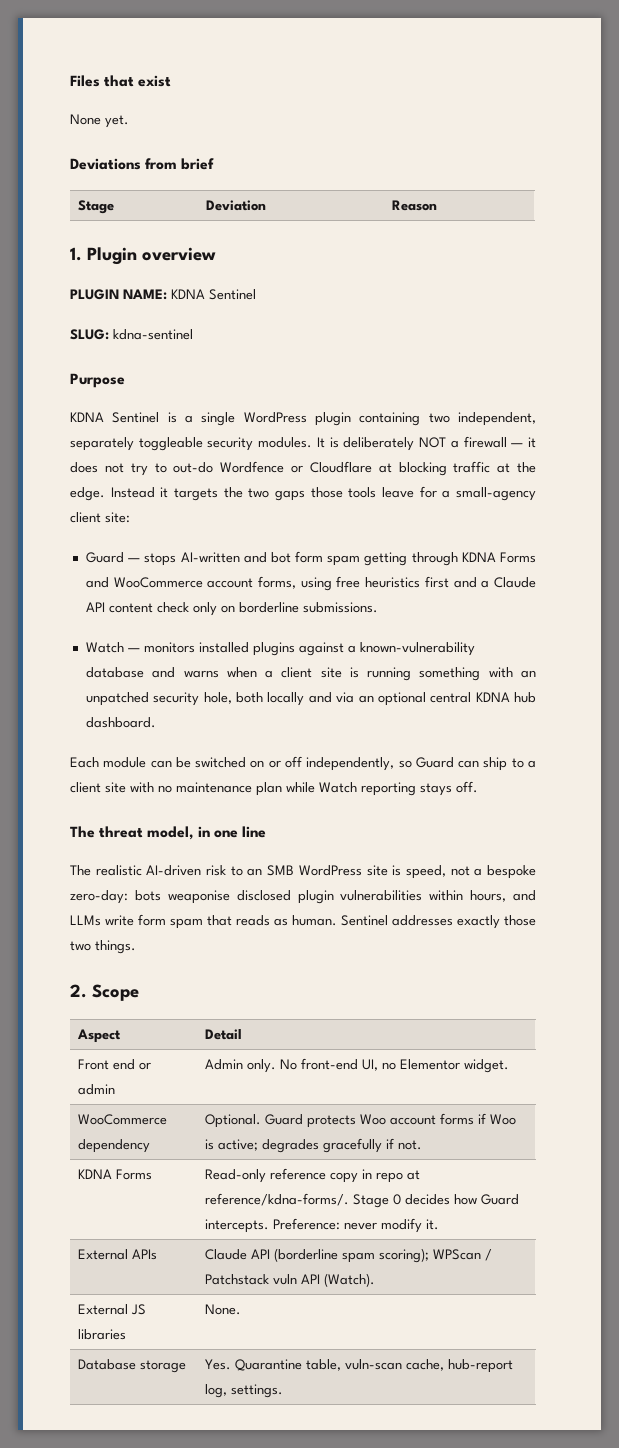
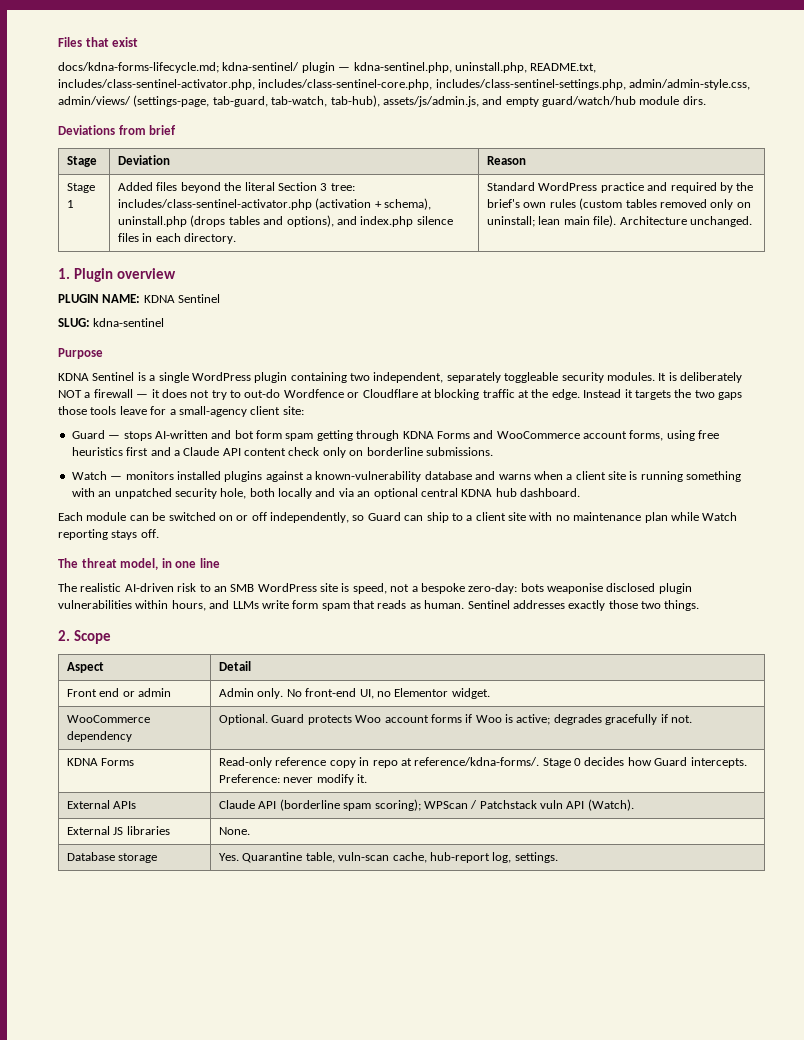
[70,114,129,128] None yet. -> [58,62,597,73] [58,79,751,90] [58,95,706,107] docs/kdna-forms-lifecycle.md; kdna-sentinel/ plugin — kdna-sentinel.php, uninstall.php, README.txt, includes/class-sentinel-activator.php, includes/class-sentinel-core.php, includes/class-sentinel-settings.php, admin/admin-style.css, admin/views/ (settings-page, tab-guard, tab-watch, tab-hub), assets/js/admin.js, and empty guard/watch/hub module dirs.
(438, 205) none -> [67,183,96,193] [67,200,75,208] [118,182,355,193] [118,198,432,210] [118,215,453,227] [118,233,237,244] [487,182,754,193] [487,198,751,210] [487,215,752,227] // Stage 1 | Added files beyond the literal Section 3 tree: includes/class-sentinel-activator.php (activation + schema), uninstall.php (drops tables and options), and index.php silence files in each directory. | Standard WordPress practice and required by the brief's own rules (custom tables removed only on uninstall; lean main file). Architecture unchanged.

